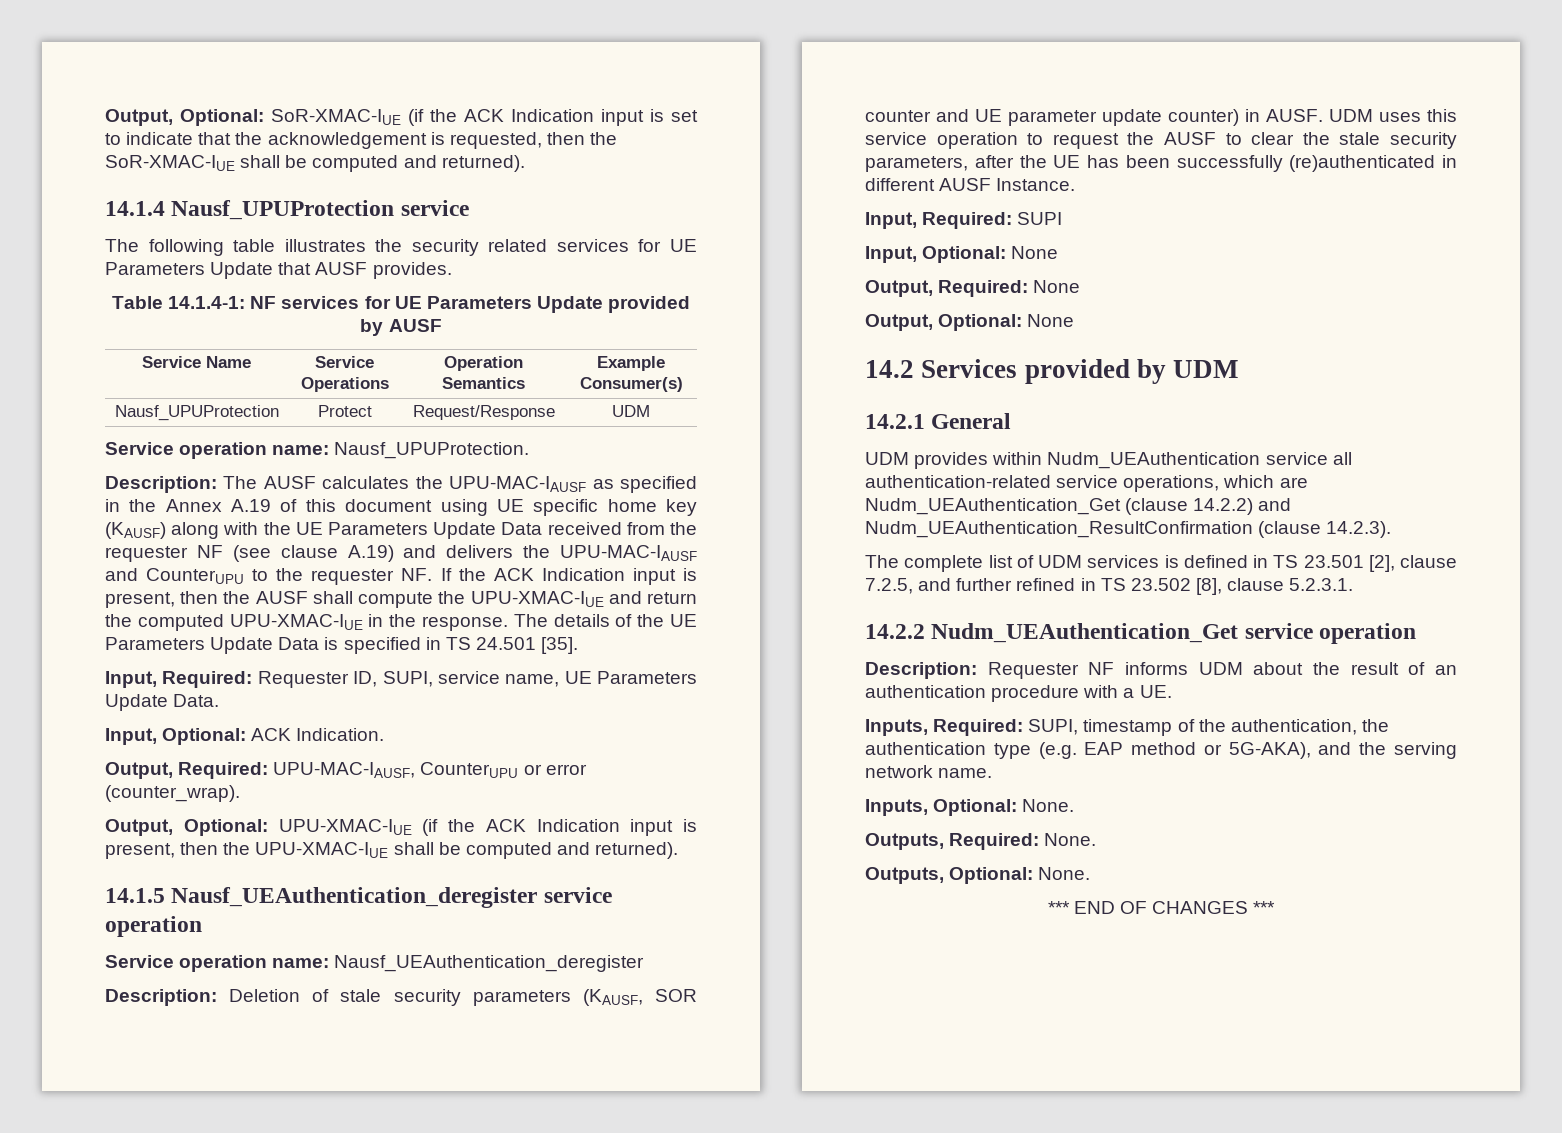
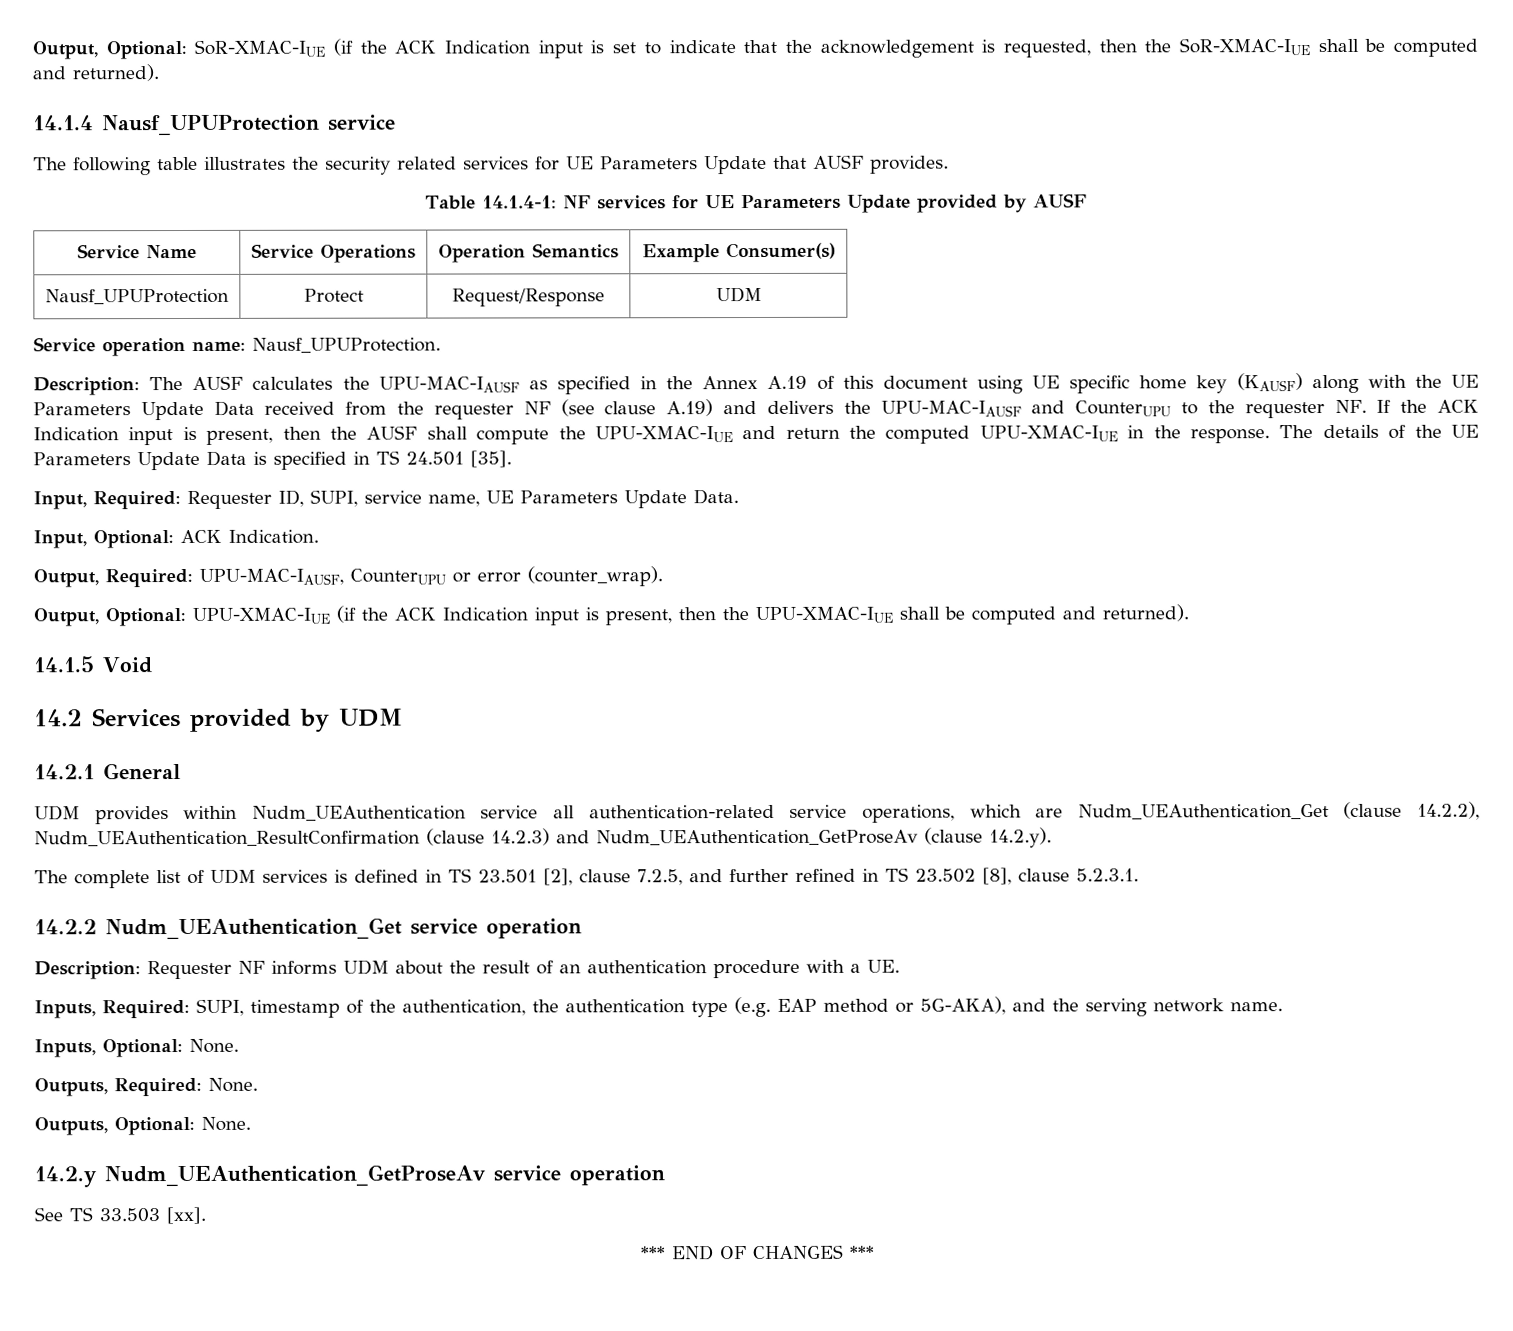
[171,887,612,908] [105,916,202,937] [105,955,645,972] [105,989,697,1006] [865,109,1457,126] [865,132,1457,149] [865,155,1457,172] [865,178,1076,191] [865,212,1063,229] [865,246,1059,263] [865,280,1081,297] [865,314,1075,331] Nausf_UEAuthentication_deregister service operation // Service operation name: Nausf_UEAuthentication_deregister // Description: Deletion of stale security parameters (KAUSF, SOR counter and UE parameter update counter) in AUSF. UDM uses this service operation to request the AUSF to clear the stale security parameters, after the UE has been successfully (re)authenticated in different AUSF Instance. // Input, Required: SUPI // Input, Optional: None // Output, Required: None // Output, Optional: None -> [102,657,153,674] Void
[1193,498,1292,515] [865,521,1392,538] 14.2.2) and Nudm_UEAuthentication_ResultConfirmation (clause 14.2.3). -> [1416,801,1480,820] [34,827,1052,848] 14.2.2), Nudm_UEAuthentication_ResultConfirmation (clause 14.2.3) and Nudm_UEAuthentication_GetProseAv (clause 14.2.y).
(1091, 873) none -> [34,1164,665,1188] [34,1206,206,1225] // 14.2.y Nudm_UEAuthentication_GetProseAv service operation // See TS 33.503 [xx].

